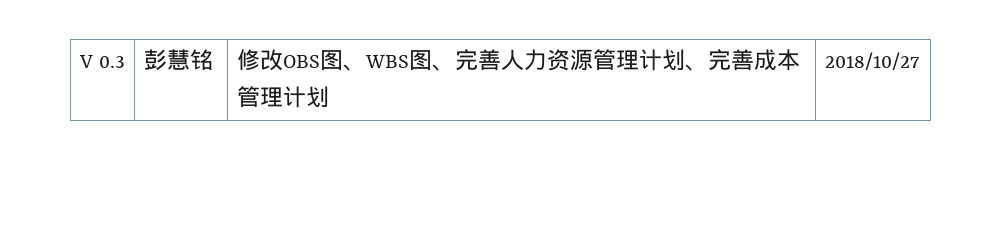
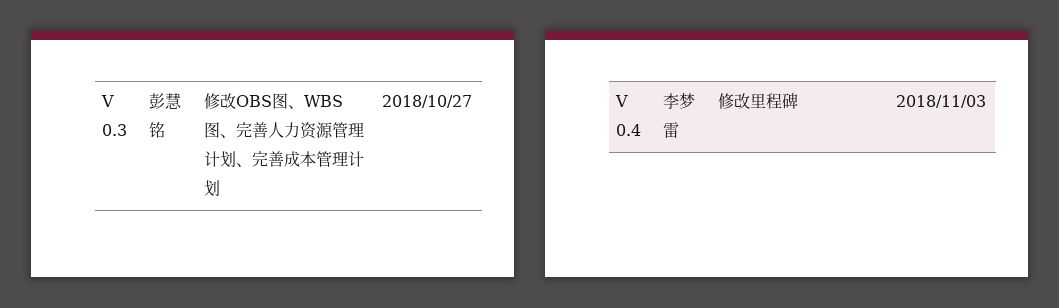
(919, 61) none -> [615,95,629,107] [616,124,642,136] [663,92,696,109] [663,122,680,138] [718,93,799,109] [896,95,987,108] // V 0.4 | 李梦雷 | 修改里程碑 | 2018/11/03

